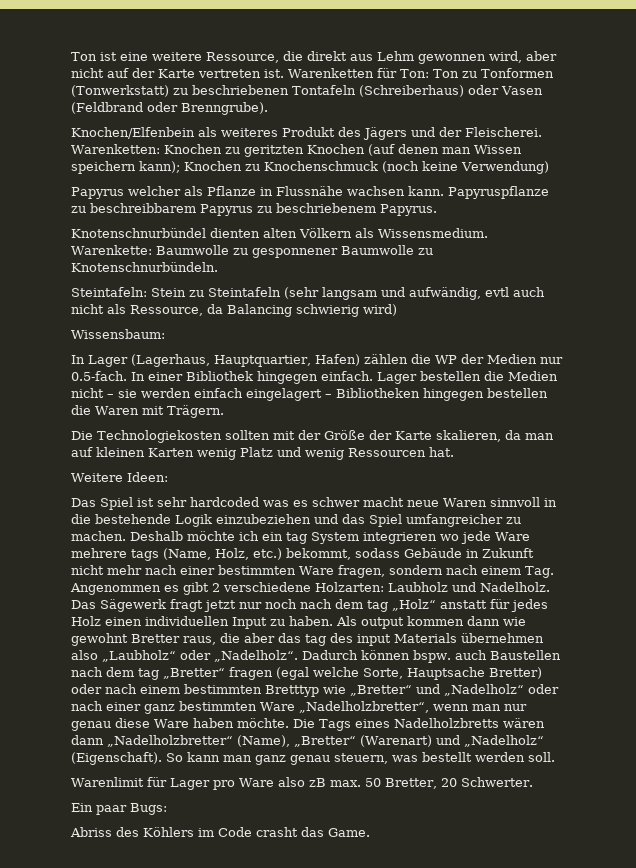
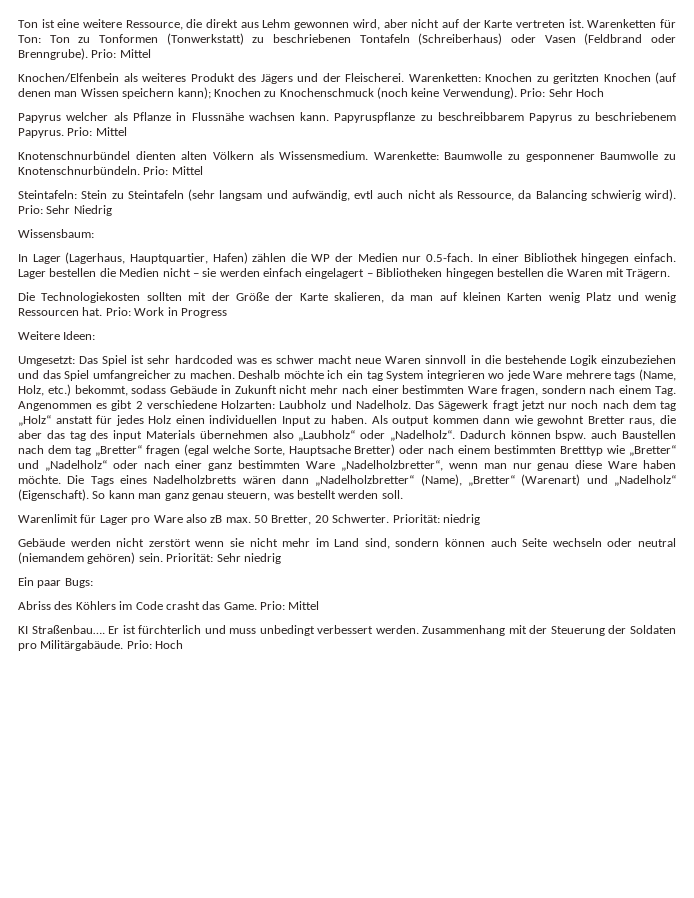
(268, 108) none -> [91,49,151,58] Prio: Mittel
[461,161,549,174] Verwendung) -> [442,87,604,99] Verwendung). Prio: Sehr Hoch
(437, 210) none -> [67,127,127,136] Prio: Mittel
(218, 267) none -> [143,166,203,175] Prio: Mittel
[363,304,397,316] wird) -> [645,189,676,201] [18,205,112,216] wird). Prio: Sehr Niedrig
(454, 452) none -> [105,307,227,318] Prio: Work in Progress
(168, 477) none -> [18,356,75,366] Umgesetzt:
(533, 782) none -> [392,514,480,525] [18,538,676,549] [18,552,281,564] Priorität: niedrig // Gebäude werden nicht zerstört wenn sie nicht mehr im Land sind, sondern können auch Seite wechseln oder neutral (niemandem gehören) sein. Priorität: Sehr niedrig
(370, 832) none -> [260,601,320,610] [18,625,676,636] [18,640,184,651] Prio: Mittel // KI Straßenbau…. Er ist fürchterlich und muss unbedingt verbessert werden. Zusammenhang mit der Steuerung der Soldaten pro Militärgabäude. Prio: Hoch

